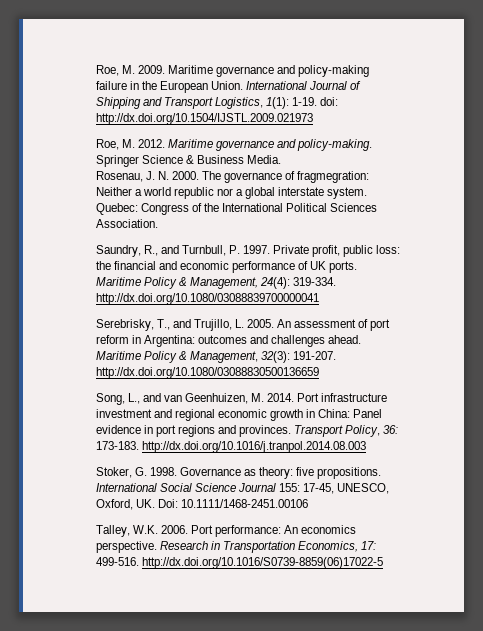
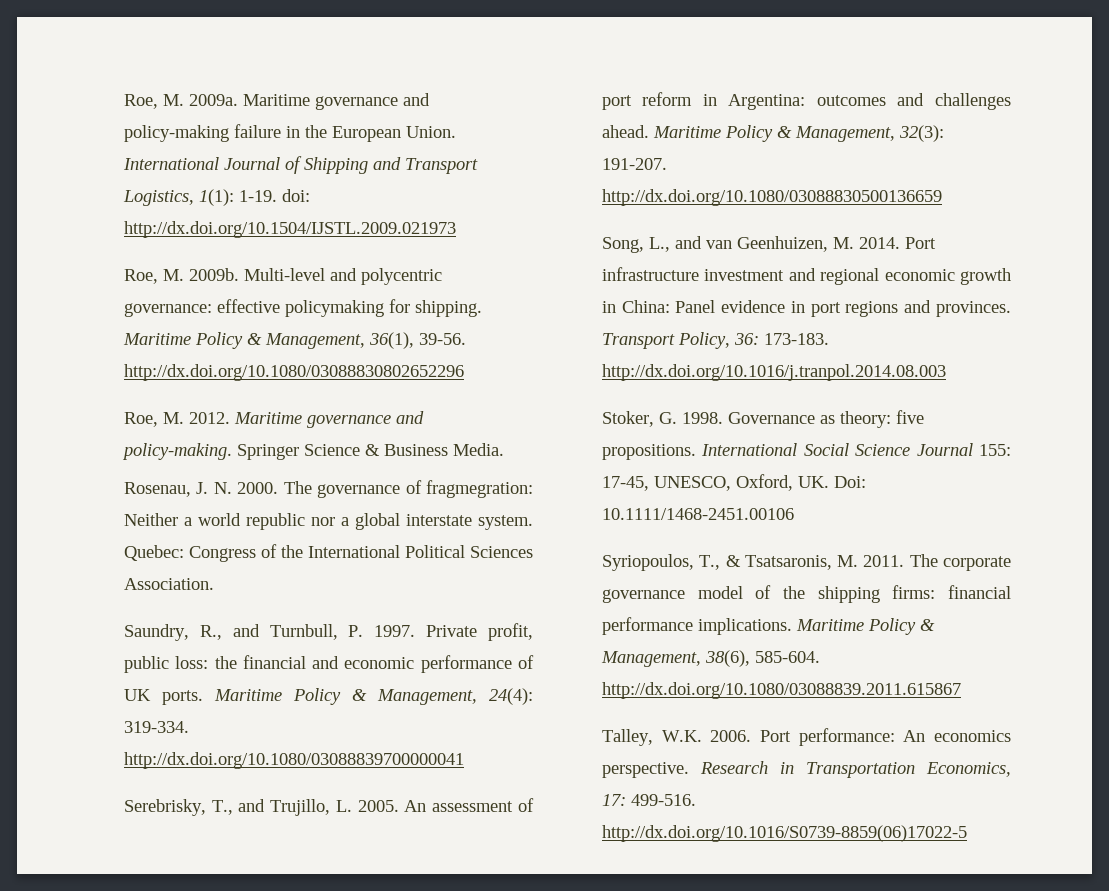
[95,65,165,76] Roe, M. 2009. -> [123,94,238,109] Roe, M. 2009a.
(313, 119) none -> [123,268,442,285] [123,299,482,317] [122,332,466,349] [123,364,464,381] // Roe, M. 2009b. Multi-level and polycentric governance: effective policymaking for shipping. Maritime Policy & Management, 36(1), 39-56. http://dx.doi.org/10.1080/03088830802652296
(308, 503) none -> [601,554,1011,571] [601,585,1011,603] [601,617,935,635] [600,650,820,667] [601,682,961,699] // Syriopoulos, T., & Tsatsaronis, M. 2011. The corporate governance model of the shipping firms: financial performance implications. Maritime Policy & Management, 38(6), 585-604. http://dx.doi.org/10.1080/03088839.2011.615867

